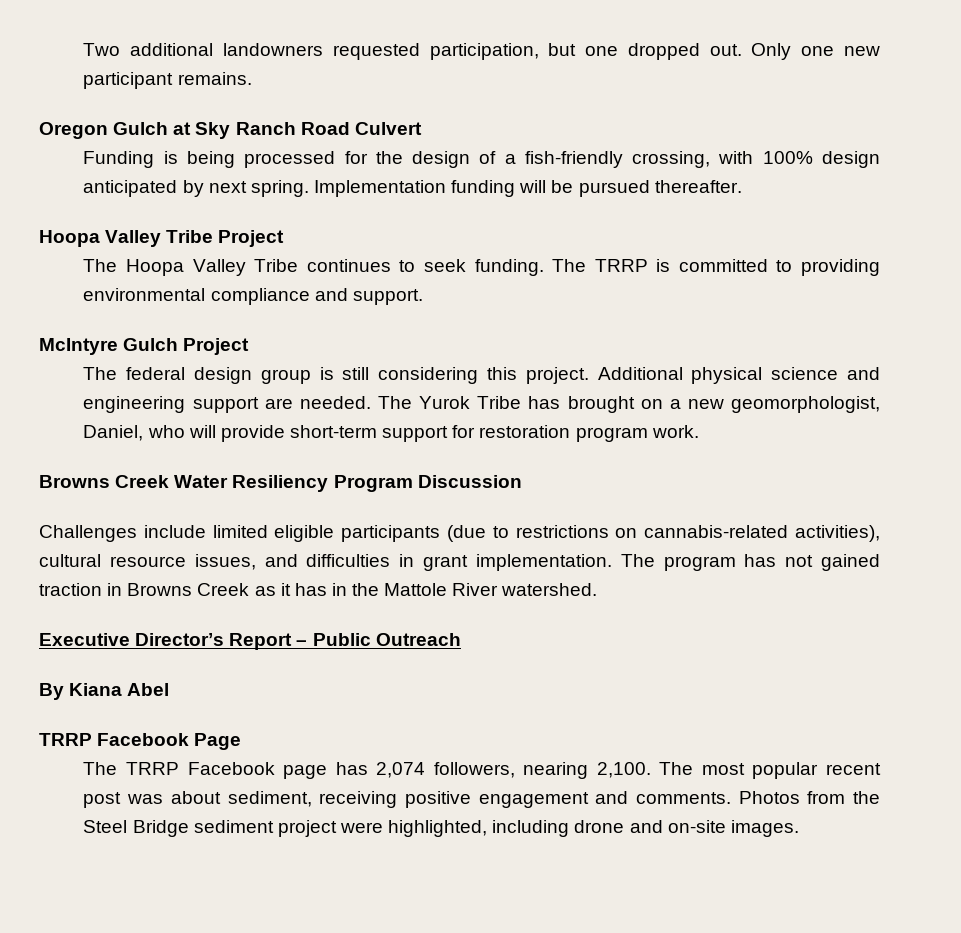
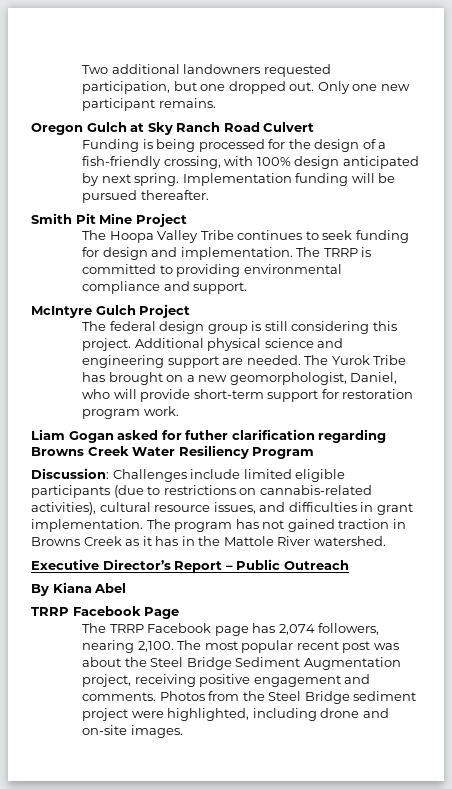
[39,230,214,247] Hoopa Valley Tribe -> [31,213,133,224] Smith Pit Mine
[474,259,544,276] funding. -> [355,230,409,243] [82,247,293,260] funding for design and implementation.
(699, 431) none -> [31,429,387,443] Liam Gogan asked for futher clarification regarding
[417,475,522,488] Discussion // -> [31,468,109,479] // Discussion:
[227,791,312,807] sediment, -> [124,657,401,670] [82,674,132,687] the Steel Bridge Sediment Augmentation project,

